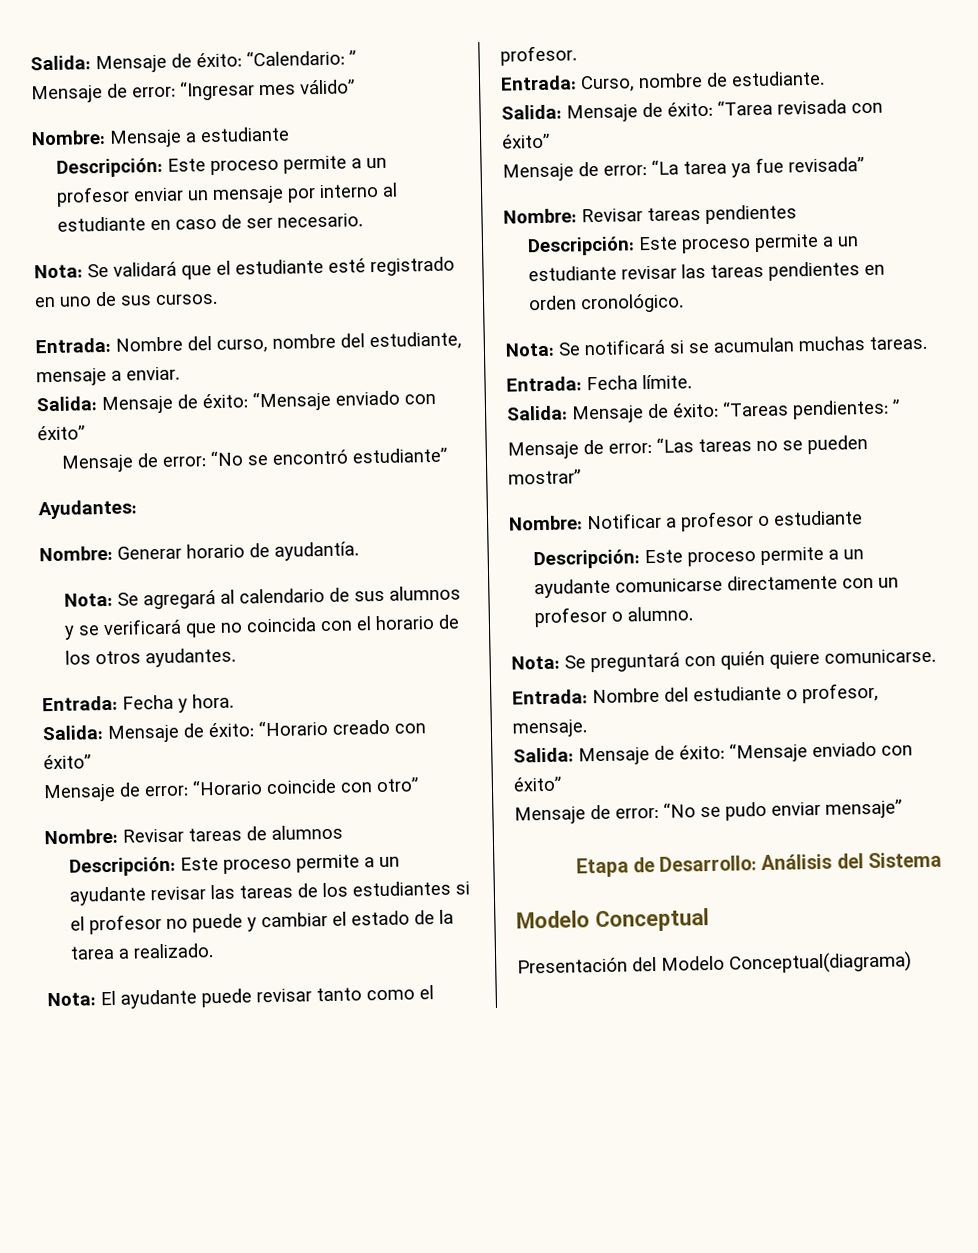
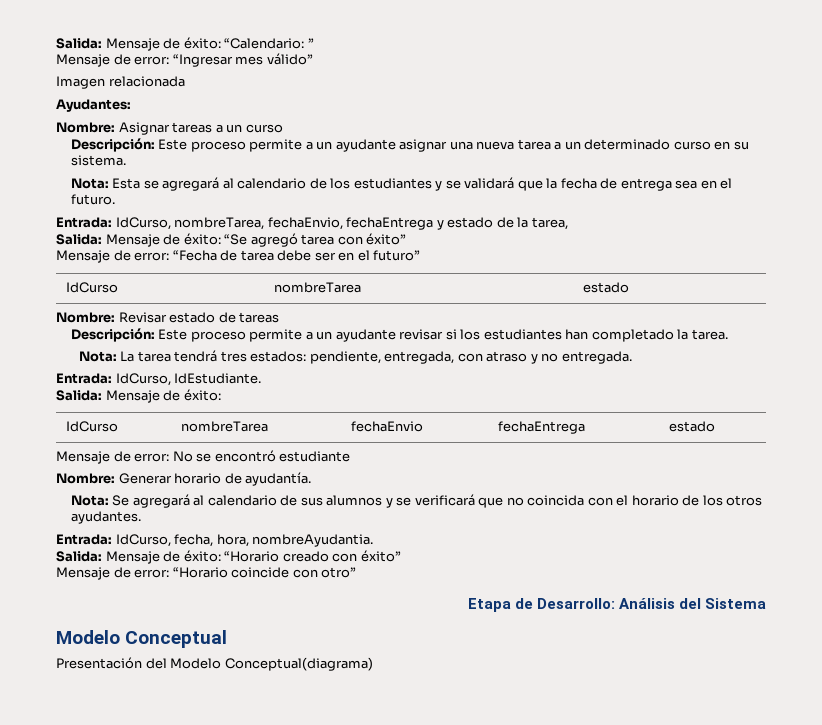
[31,126,290,148] [56,155,388,178] [56,182,399,207] [57,213,364,232] [34,256,455,280] [34,291,218,308] [35,331,462,354] [36,366,180,387] [36,390,436,415] [37,425,85,441] [61,447,448,473] [38,499,137,520] Nombre: Mensaje a estudiante // Descripción: Este proceso permite a un profesor enviar un mensaje por interno al estudiante en caso de ser necesario. // Nota: Se validará que el estudiante esté registrado en uno de sus cursos. // Entrada: Nombre del curso, nombre del estudiante, mensaje a enviar. // Salida: Mensaje de éxito: “Mensaje enviado con éxito” // Mensaje de error: “No se encontró estudiante” // Ayudantes: -> [56,76,185,89] [56,99,131,112] [56,122,283,135] [70,138,749,152] [70,155,126,166] [70,177,733,191] [70,194,115,205] [56,217,568,230] [56,233,407,247] [56,250,421,263] [65,282,118,293] [273,282,361,293] [582,282,629,293] [56,312,280,323] [70,328,728,342] [78,350,632,364] [56,373,262,386] [56,389,221,403] [65,421,118,432] [180,421,268,432] [350,421,423,432] [497,421,585,434] [668,421,715,432] [56,450,351,464] Imagen relacionada // Ayudantes: // Nombre: Asignar tareas a un curso // Descripción: Este proceso permite a un ayudante asignar una nueva tarea a un determinado curso en su sistema. // Nota: Esta se agregará al calendario de los estudiantes y se validará que la fecha de entrega sea en el futuro. // Entrada: IdCurso, nombreTarea, fechaEnvio, fechaEntrega y estado de la tarea, // Salida: Mensaje de éxito: “Se agregó tarea con éxito” // Mensaje de error: “Fecha de tarea debe ser en el futuro” // IdCurso | nombreTarea | estado // Nombre: Revisar estado de tareas // Descripción: Este proceso permite a un ayudante revisar si los estudiantes han completado la tarea. // Nota: La tarea tendrá tres estados: pendiente, entregada, con atraso y no entregada. // Entrada: IdCurso, IdEstudiante. // Salida: Mensaje de éxito: // IdCurso | nombreTarea | fechaEnvio | fechaEntrega | estado // Mensaje de error: No se encontró estudiante
[122,693,234,713] Fecha y hora. -> [115,534,374,547] IdCurso, fecha, hora, nombreAyudantia.
[44,824,343,845] [69,854,401,877] [69,880,471,906] [70,909,455,935] [70,943,215,960] [47,985,434,1009] [500,45,577,66] [500,70,825,93] [501,99,883,123] [501,133,550,149] [502,157,864,182] [503,204,797,224] [527,233,860,257] [528,261,886,282] [528,293,685,314] [505,335,927,357] [506,374,692,392] [506,399,900,424] [507,435,868,460] [508,469,581,485] [508,510,863,532] [533,546,865,570] [534,574,900,599] [534,606,694,628] [511,648,936,673] [512,682,879,705] [512,719,588,738] [513,741,913,766] [513,776,562,792] [514,799,902,825] // Nombre: Revisar tareas de alumnos // Descripción: Este proceso permite a un ayudante revisar las tareas de los estudiantes si el profesor no puede y cambiar el estado de la tarea a realizado. // Nota: El ayudante puede revisar tanto como el profesor. // Entrada: Curso, nombre de estudiante. // Salida: Mensaje de éxito: “Tarea revisada con éxito” // Mensaje de error: “La tarea ya fue revisada” // Nombre: Revisar tareas pendientes // Descripción: Este proceso permite a un estudiante revisar las tareas pendientes en orden cronológico. // Nota: Se notificará si se acumulan muchas tareas. // Entrada: Fecha límite. // Salida: Mensaje de éxito: “Tareas pendientes: ” // Mensaje de error: “Las tareas no se pueden mostrar” // Nombre: Notificar a profesor o estudiante // Descripción: Este proceso permite a un ayudante comunicarse directamente con un profesor o alumno. // Nota: Se preguntará con quién quiere comunicarse. // Entrada: Nombre del estudiante o profesor, mensaje. // Salida: Mensaje de éxito: “Mensaje enviado con éxito” // Mensaje de error: “No se pudo enviar mensaje” -> (357, 572) none

